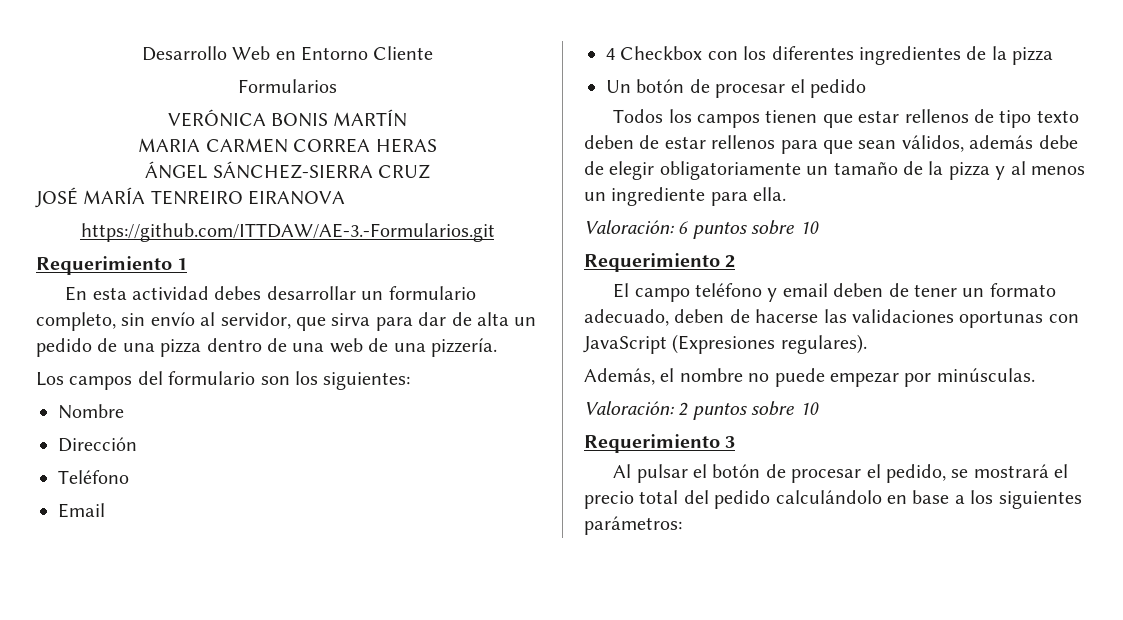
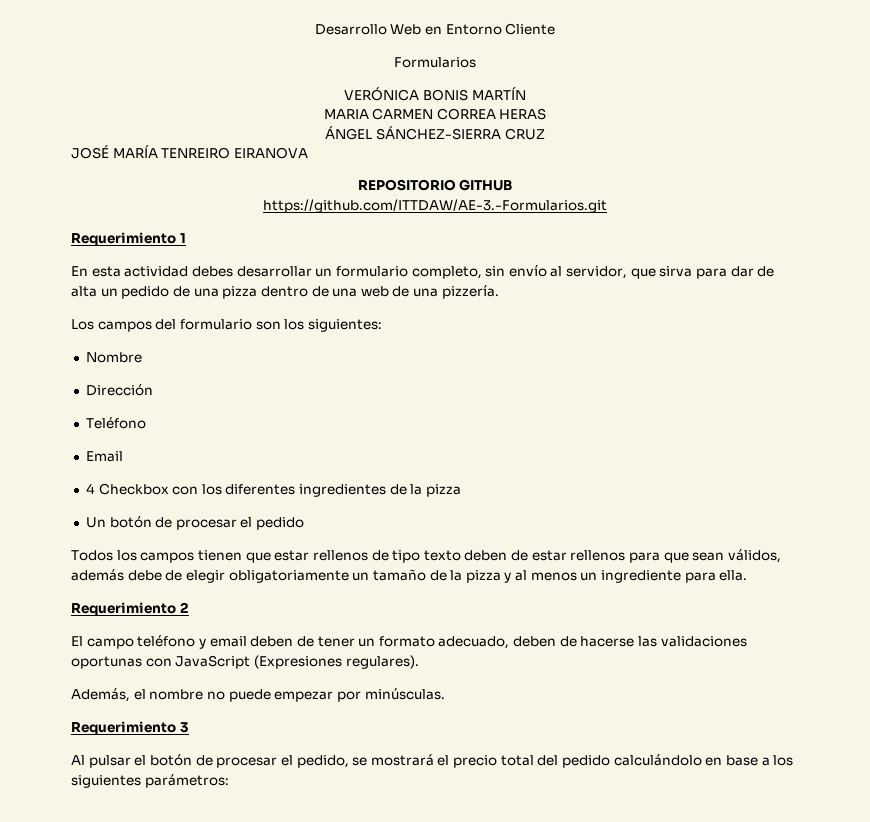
(346, 197) none -> [357,179,513,191] // REPOSITORIO GITHUB
[584,220,819,239] // Valoración: 6 puntos sobre 10 -> (748, 575) none
[584,401,819,420] // Valoración: 2 puntos sobre 10 -> (445, 694) none

